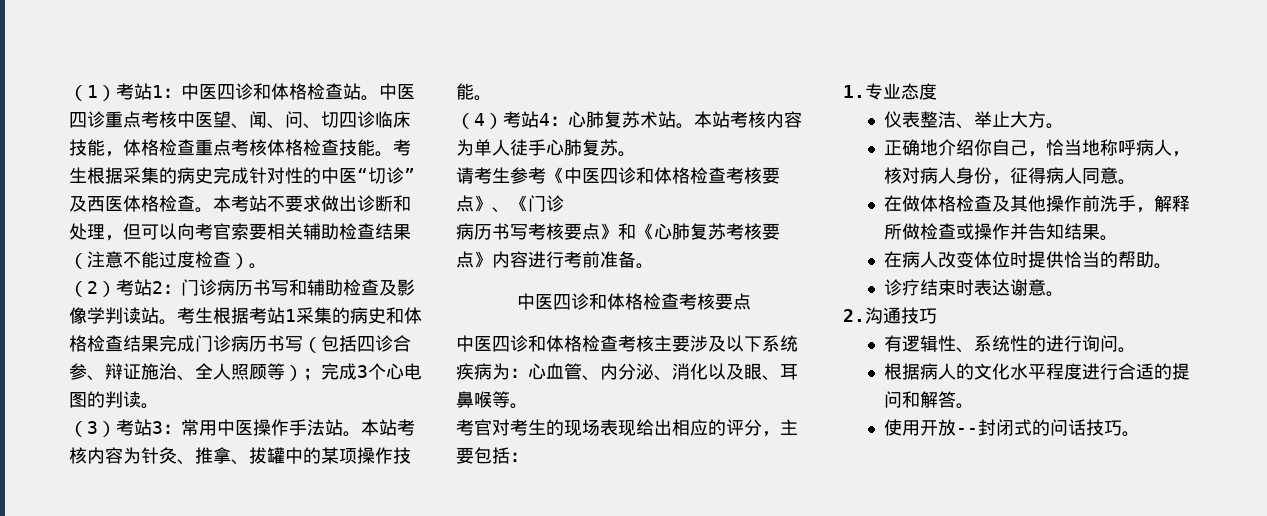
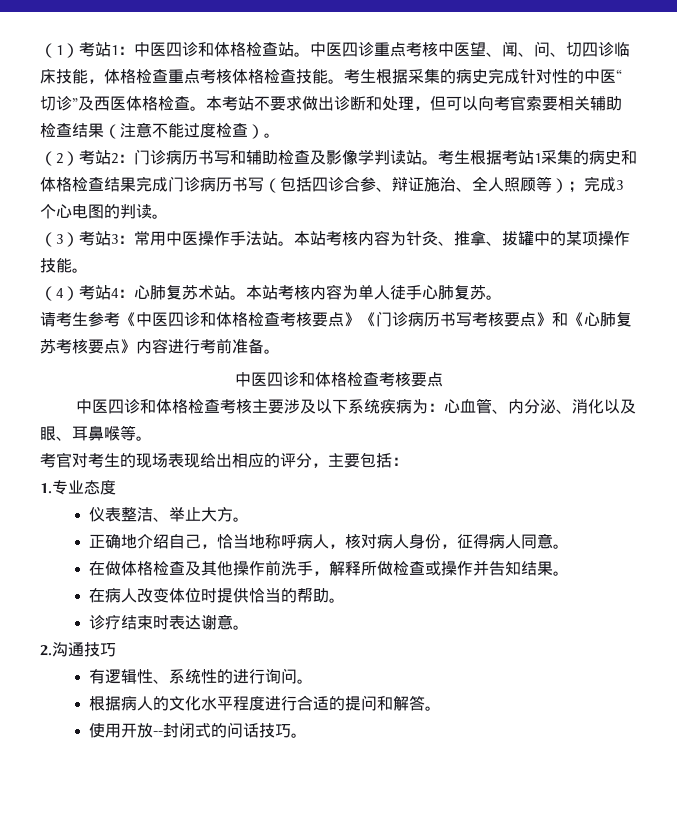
[492,207,510,213] 、 -> (360, 319) none
(564, 203) // -> (408, 319) none
[974,139,993,156] 你 -> (170, 541) none

